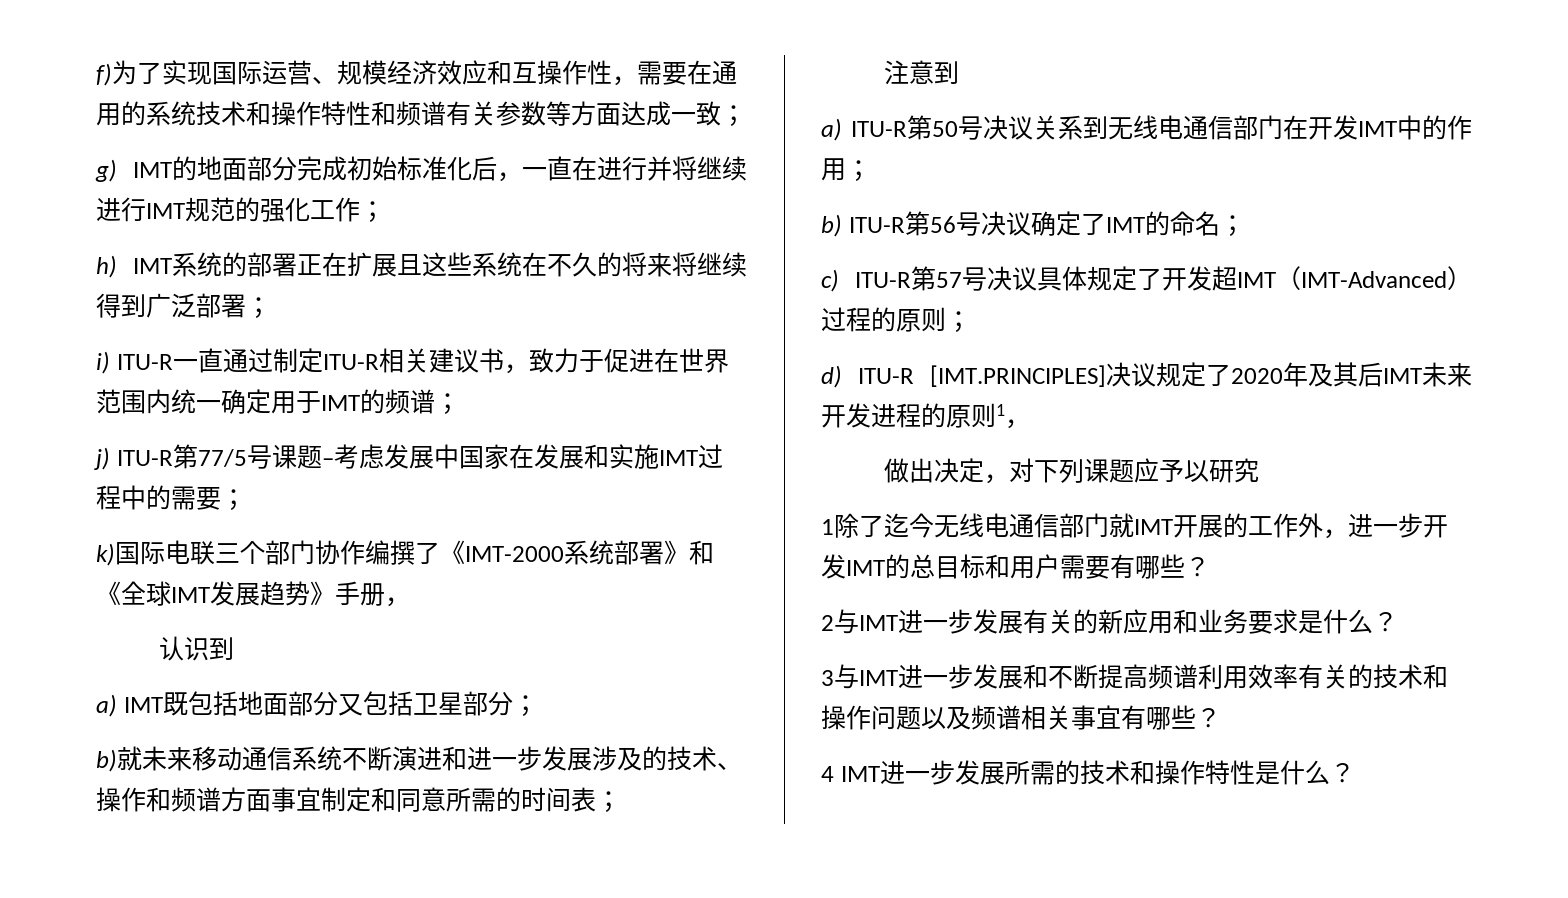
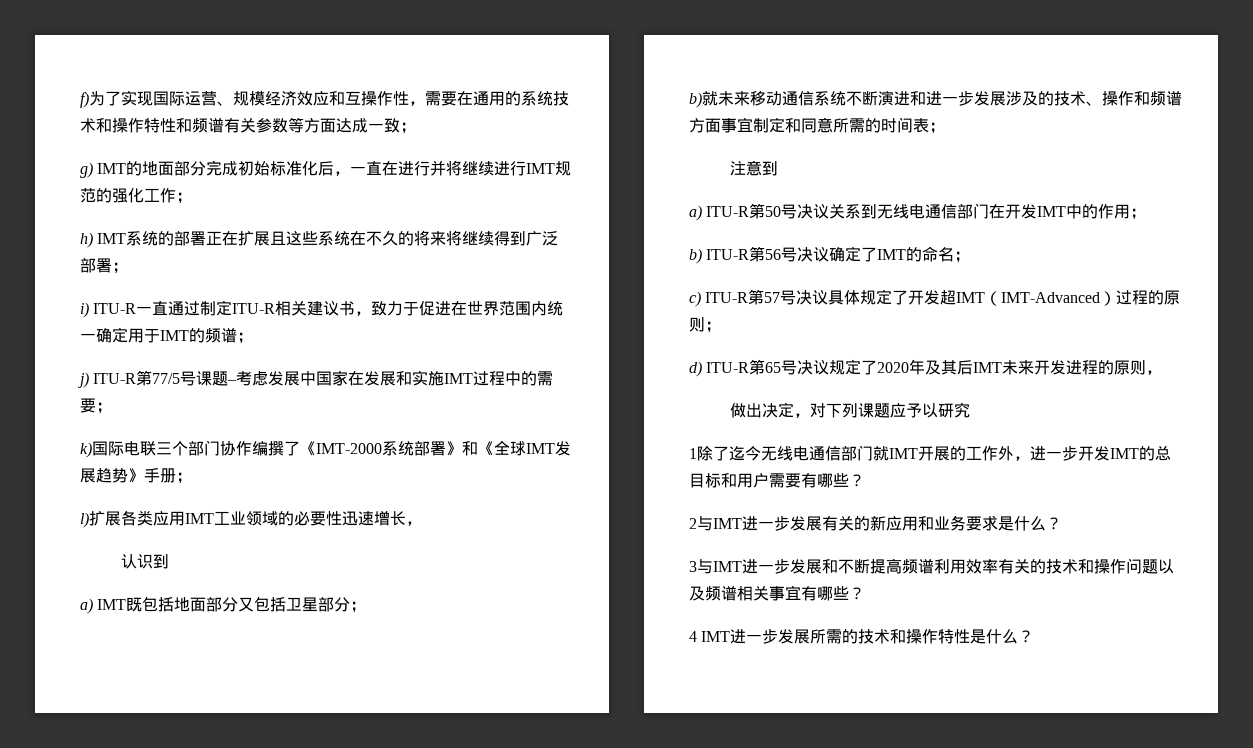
(385, 594) none -> [176,472,192,484] [80,510,406,528] ； // l)扩展各类应用IMT工业领域的必要性迅速增长
[930,365,1106,387] [IMT.PRINCIPLES] -> [749,359,798,375] 第65号
[996,404,1005,416] 1 -> (1147, 367) none

